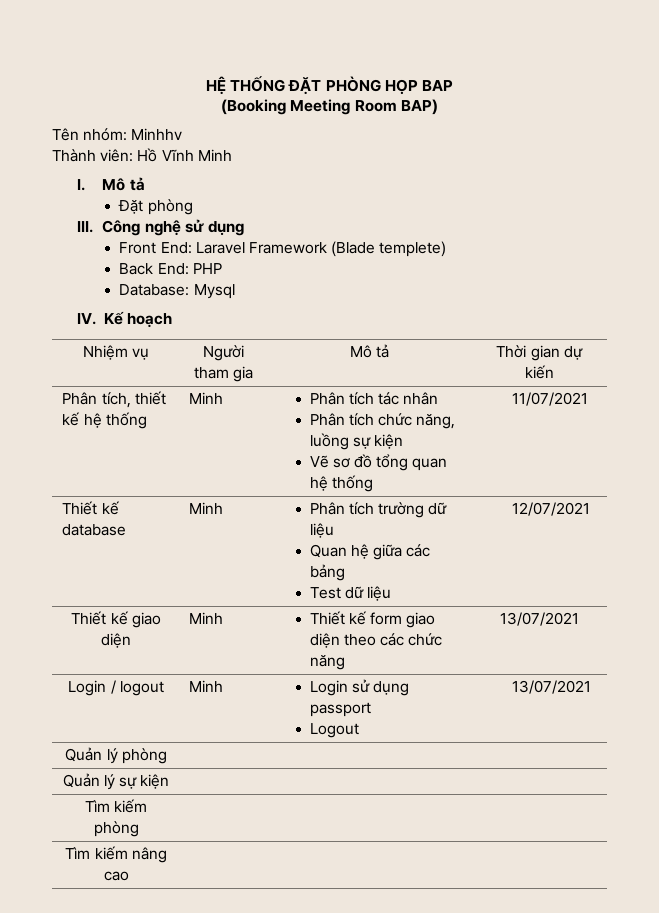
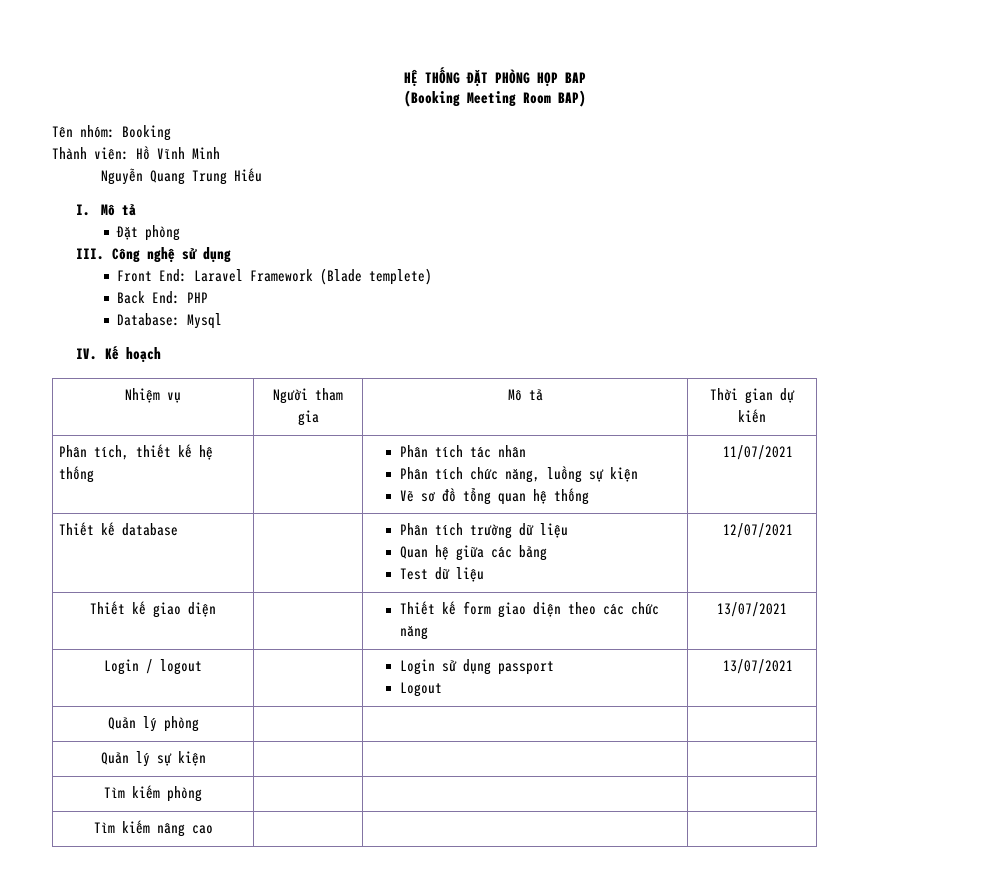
[131,128,183,140] Minhhv -> [122,125,171,141] Booking
(232, 155) none -> [100,168,262,185] // Nguyễn Quang Trung Hiếu
[189,392,224,404] Minh -> (94, 474) none
[189,502,224,514] Minh -> (178, 529) none
[189,612,224,624] Minh -> (216, 609) none
[189,680,224,692] Minh -> (202, 667) none

